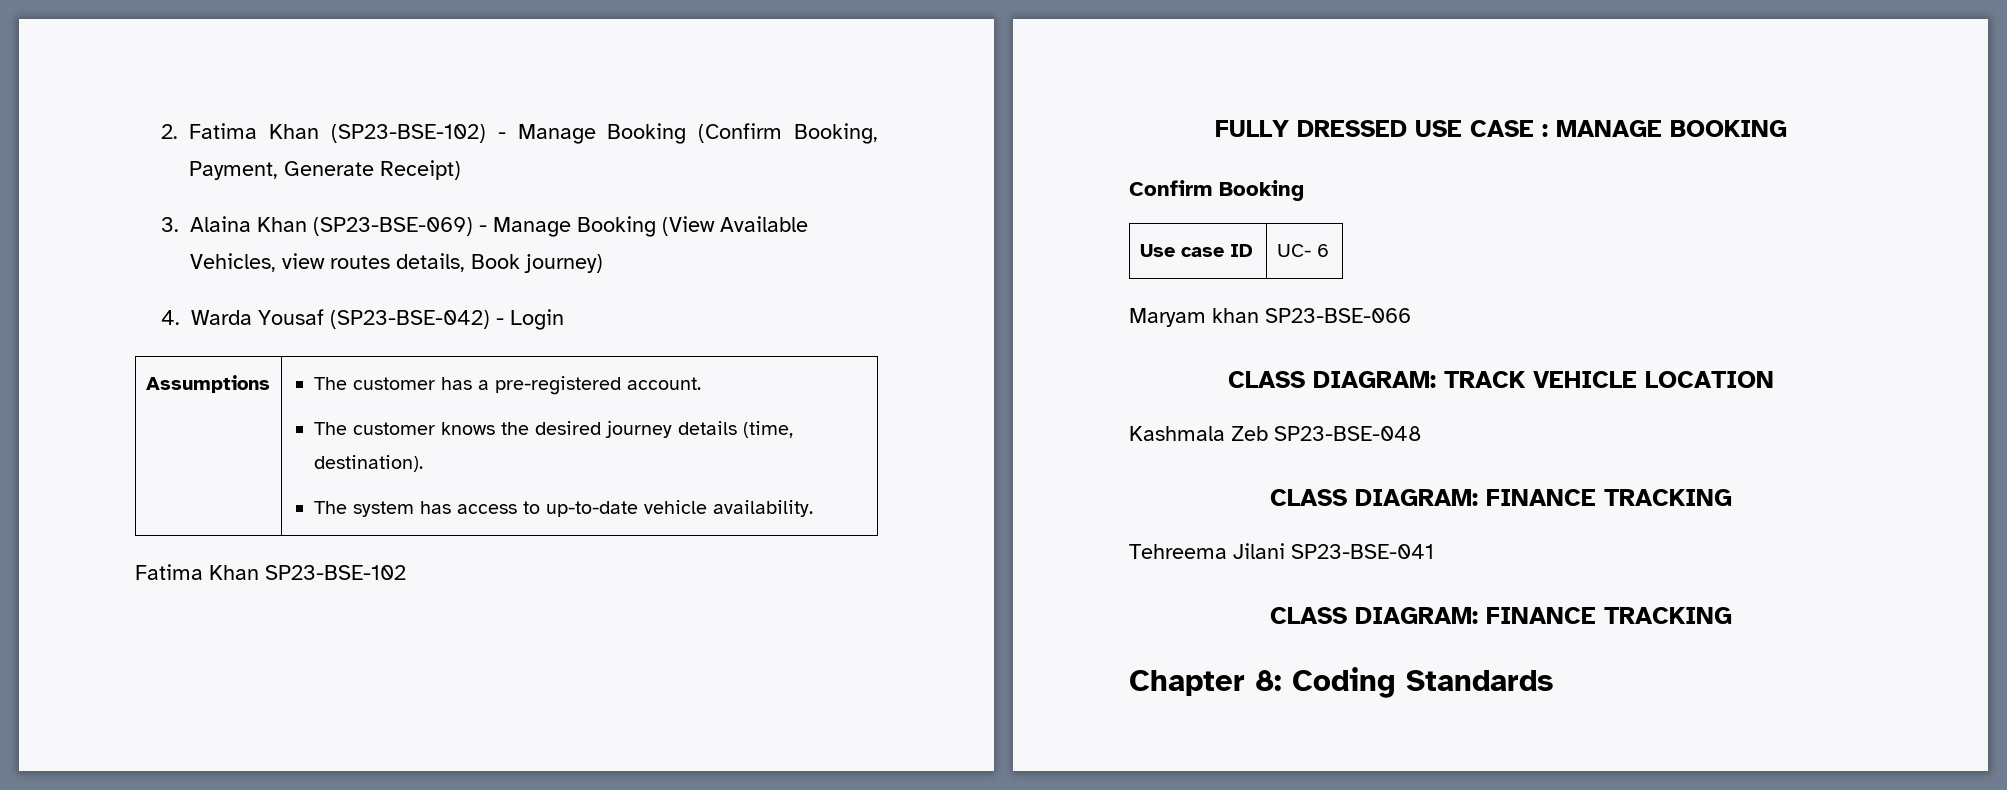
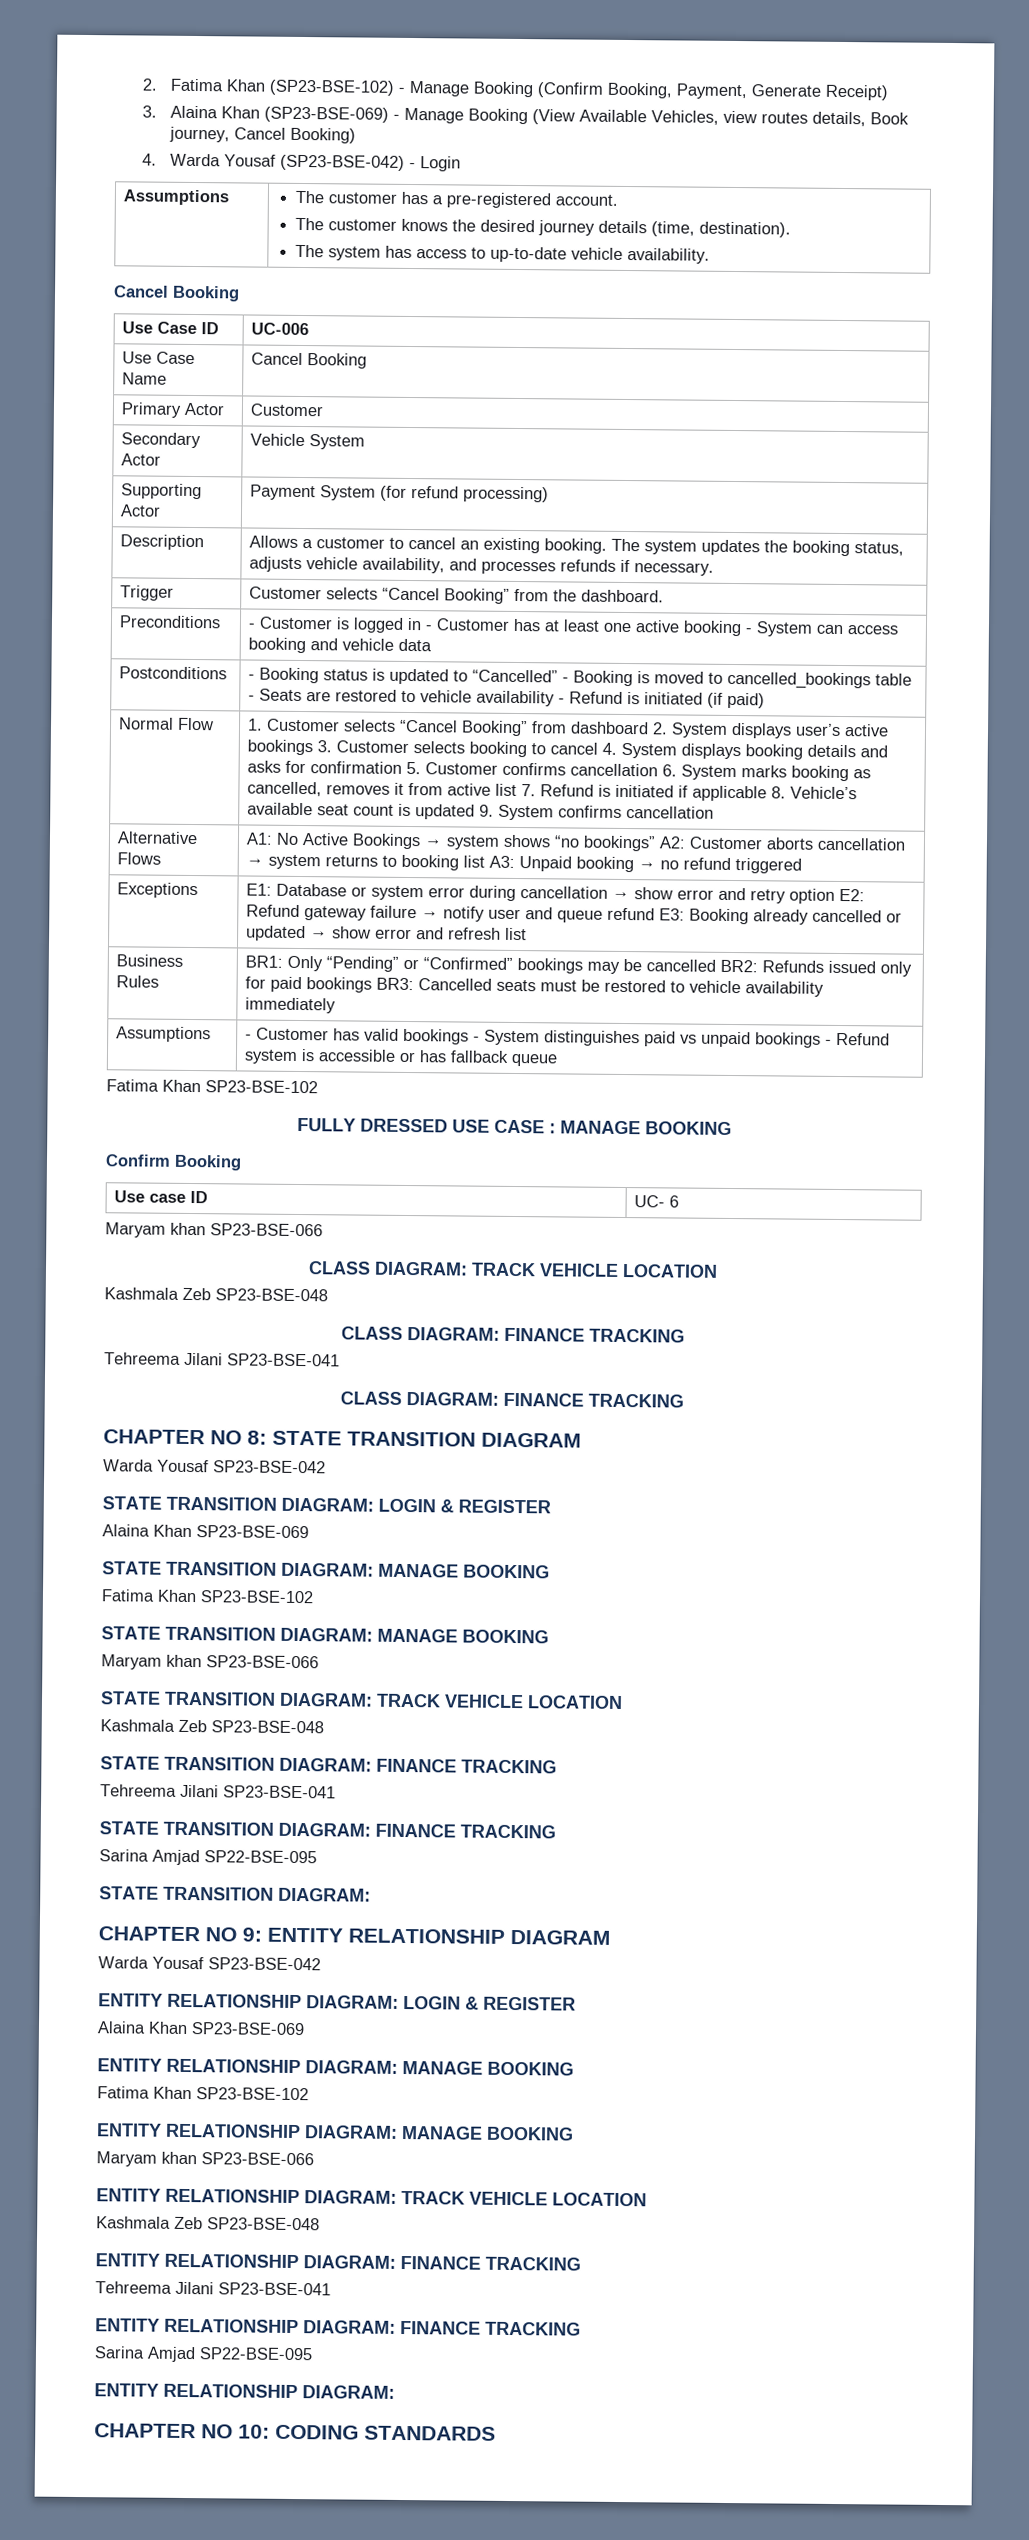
[524,254,604,273] journey) -> [168,126,356,144] journey, Cancel Booking)
(813, 508) none -> [113,285,240,302] [122,321,220,335] [251,322,310,336] [122,351,196,365] [122,372,168,385] [251,352,368,369] [121,402,226,418] [250,403,325,417] [121,432,202,449] [121,453,162,466] [250,433,366,450] [121,483,203,500] [120,504,162,517] [250,484,550,503] [120,534,205,551] [249,535,905,557] [249,556,715,576] [120,585,175,601] [249,586,665,604] [119,615,222,629] [248,616,899,637] [248,637,433,654] [119,666,228,680] [248,667,913,690] [248,688,766,709] [118,717,215,731] [247,718,890,739] [247,739,889,760] [247,760,872,782] [247,781,858,802] [247,802,715,821] [117,831,199,845] [117,852,162,865] [246,832,907,852] [246,854,803,874] [117,882,199,899] [246,883,866,904] [246,904,903,925] [246,925,528,942] [116,954,184,967] [116,975,160,988] [245,955,913,977] [245,976,825,997] [245,997,337,1014] [116,1026,212,1043] [245,1027,891,1048] [244,1049,558,1067] // Cancel Booking // Use Case ID | UC-006 // Use Case Name | Cancel Booking // Primary Actor | Customer // Secondary Actor | Vehicle System // Supporting Actor | Payment System (for refund processing) // Description | Allows a customer to cancel an existing booking. The system updates the booking status, adjusts vehicle availability, and processes refunds if necessary. // Trigger | Customer selects “Cancel Booking” from the dashboard. // Preconditions | - Customer is logged in - Customer has at least one active booking - System can access booking and vehicle data // Postconditions | - Booking status is updated to “Cancelled” - Booking is moved to cancelled_bookings table - Seats are restored to vehicle availability - Refund is initiated (if paid) // Normal Flow | 1. Customer selects “Cancel Booking” from dashboard 2. System displays user’s active bookings 3. Customer selects booking to cancel 4. System displays booking details and asks for confirmation 5. Customer confirms cancellation 6. System marks booking as cancelled, removes it from active list 7. Refund is initiated if applicable 8. Vehicle’s available seat count is updated 9. System confirms cancellation // Alternative Flows | A1: No Active Bookings → system shows “no bookings” A2: Customer aborts cancellation → system returns to booking list A3: Unpaid booking → no refund triggered // Exceptions | E1: Database or system error during cancellation → show error and retry option E2: Refund gateway failure → notify user and queue refund E3: Booking already cancelled or updated → show error and refresh list // Business Rules | BR1: Only “Pending” or “Confirmed” bookings may be cancelled BR2: Refunds issued only for paid bookings BR3: Cancelled seats must be restored to vehicle availability immediately // Assumptions | - Customer has valid bookings - System distinguishes paid vs unpaid bookings - Refund system is accessible or has fallback queue
[1129,667,1554,698] Chapter 8: Coding Standards -> [103,1429,582,1448] [103,1459,326,1474] [102,1496,551,1514] [102,1524,309,1539] [102,1561,550,1579] [101,1589,314,1604] [101,1626,549,1644] [101,1654,319,1670] [100,1691,623,1710] [100,1719,324,1734] [100,1756,557,1774] [100,1784,336,1799] [99,1821,556,1839] [99,1849,317,1866] [99,1886,371,1902] [98,1926,611,1945] [98,1956,321,1971] [98,1993,576,2011] [97,2021,305,2036] [97,2058,574,2076] [97,2086,309,2101] [96,2123,574,2141] [96,2151,314,2167] [96,2188,647,2207] [96,2216,320,2231] [95,2253,581,2271] [95,2281,331,2296] [95,2318,581,2336] [94,2346,313,2363] [94,2383,395,2399] [94,2423,496,2441] CHAPTER NO 8: STATE TRANSITION DIAGRAM // Warda Yousaf SP23-BSE-042 // STATE TRANSITION DIAGRAM: LOGIN & REGISTER // Alaina Khan SP23-BSE-069 // STATE TRANSITION DIAGRAM: MANAGE BOOKING // Fatima Khan SP23-BSE-102 // STATE TRANSITION DIAGRAM: MANAGE BOOKING // Maryam khan SP23-BSE-066 // STATE TRANSITION DIAGRAM: TRACK VEHICLE LOCATION // Kashmala Zeb SP23-BSE-048 // STATE TRANSITION DIAGRAM: FINANCE TRACKING // Tehreema Jilani SP23-BSE-041 // STATE TRANSITION DIAGRAM: FINANCE TRACKING // Sarina Amjad SP22-BSE-095 // STATE TRANSITION DIAGRAM: // CHAPTER NO 9: ENTITY RELATIONSHIP DIAGRAM // Warda Yousaf SP23-BSE-042 // ENTITY RELATIONSHIP DIAGRAM: LOGIN & REGISTER // Alaina Khan SP23-BSE-069 // ENTITY RELATIONSHIP DIAGRAM: MANAGE BOOKING // Fatima Khan SP23-BSE-102 // ENTITY RELATIONSHIP DIAGRAM: MANAGE BOOKING // Maryam khan SP23-BSE-066 // ENTITY RELATIONSHIP DIAGRAM: TRACK VEHICLE LOCATION // Kashmala Zeb SP23-BSE-048 // ENTITY RELATIONSHIP DIAGRAM: FINANCE TRACKING // Tehreema Jilani SP23-BSE-041 // ENTITY RELATIONSHIP DIAGRAM: FINANCE TRACKING // Sarina Amjad SP22-BSE-095 // ENTITY RELATIONSHIP DIAGRAM: // CHAPTER NO 10: CODING STANDARDS

